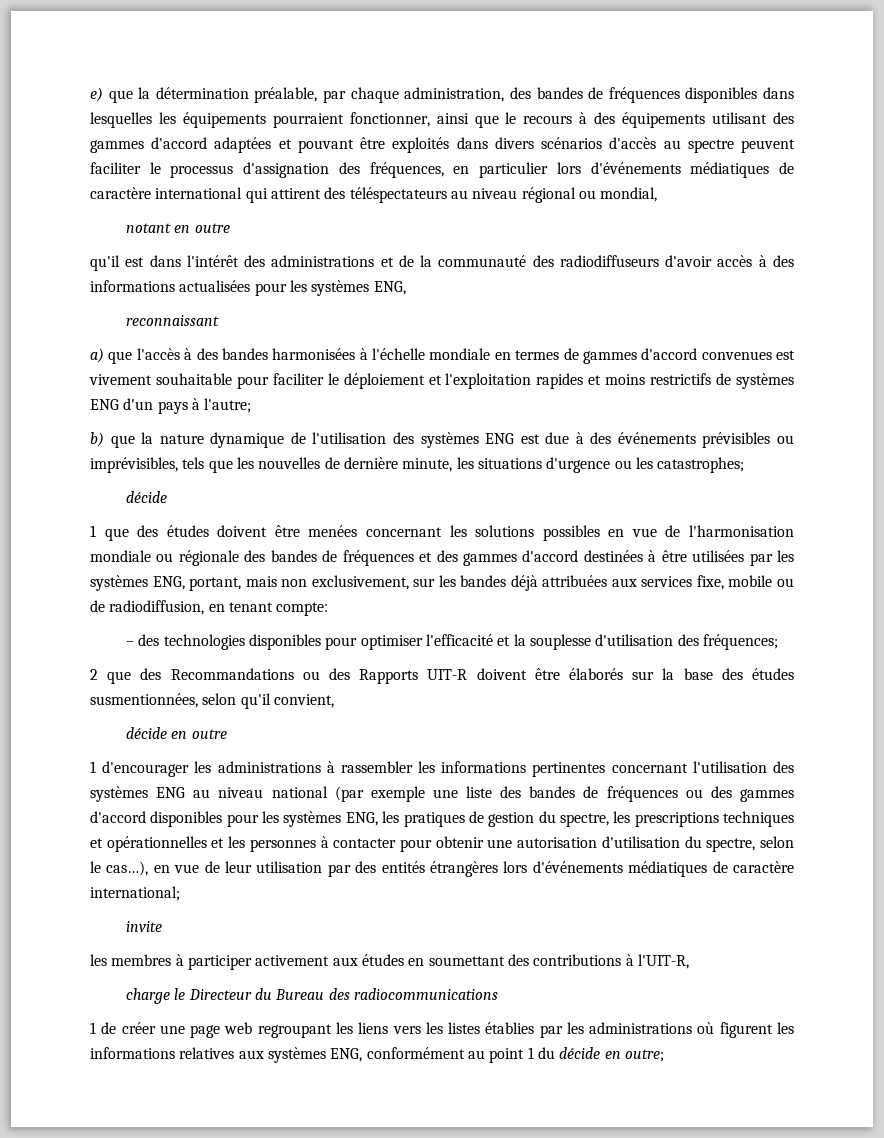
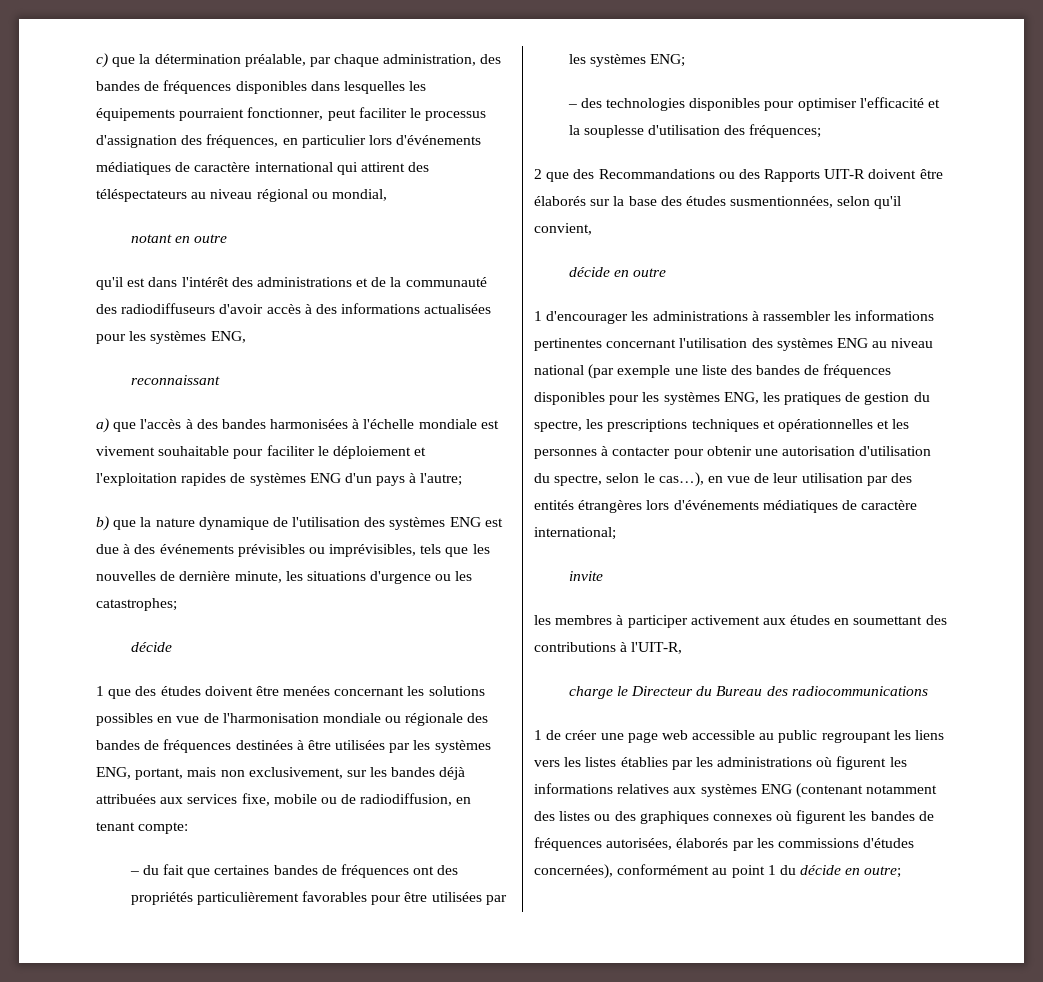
[90,87,103,102] e) -> [96,53,108,68] c)
[436,112,794,128] [90,137,796,153] ainsi que le recours à des équipements utilisant des gammes d'accord adaptées et pouvant être exploités dans divers scénarios d'accès au spectre peuvent -> [327,109,356,121] peut
[494,348,772,364] en termes de gammes d'accord convenues -> (477, 424) none
[588,373,712,385] et moins restrictifs -> (227, 479) none
[419,550,579,566] et des gammes d'accord -> (232, 746) none
(329, 609) none -> [129,864,459,878] [130,891,507,905] [568,54,685,67] // – du fait que certaines bandes de fréquences ont des propriétés particulièrement favorables pour être utilisées par les systèmes ENG;
[685,786,794,802] [90,811,146,823] ou des gammes d'accord -> (892, 371) none
(253, 1028) none -> [692,730,818,743] accessible au public
[330,1048,363,1062] ENG, -> [760,783,938,798] [534,810,934,824] [534,837,915,851] [534,864,613,879] ENG (contenant notamment des listes ou des graphiques connexes où figurent les bandes de fréquences autorisées, élaborés par les commissions d'études concernées),

